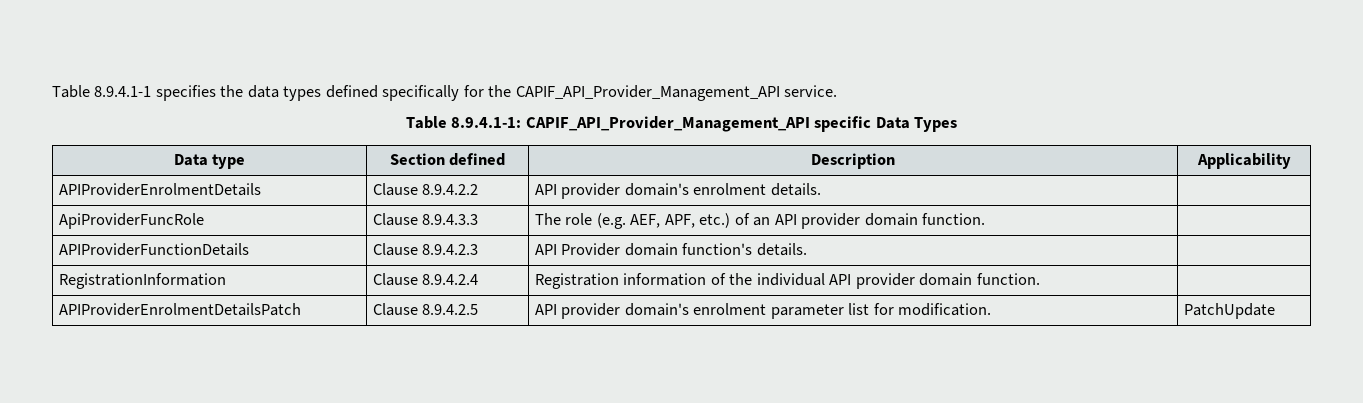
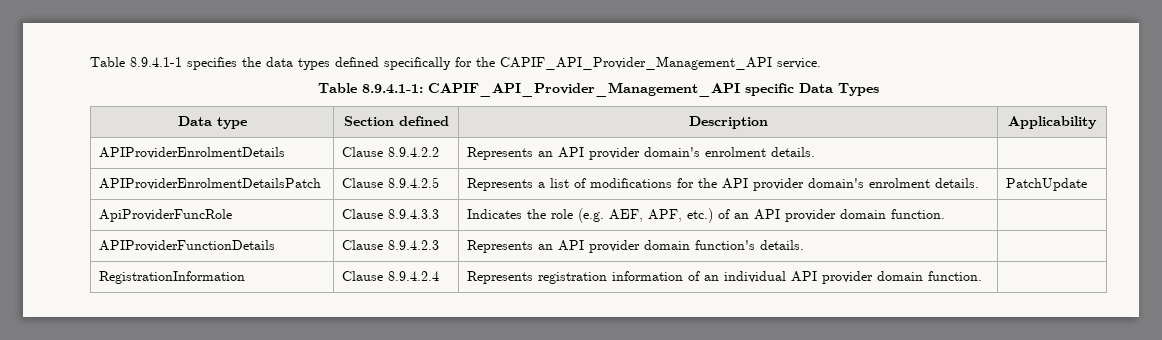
[535,183,821,199] API provider domain's enrolment details. | -> [466,147,815,160] [98,178,321,190] [341,177,439,188] [466,178,979,191] [1005,178,1087,191] Represents an API provider domain's enrolment details. | // APIProviderEnrolmentDetailsPatch | Clause 8.9.4.2.5 | Represents a list of modifications for the API provider domain's enrolment details. | PatchUpdate
[535,213,562,225] The -> [466,209,546,219] Indicates the
[535,243,621,256] API Provider -> [466,240,640,253] Represents an API provider
[535,273,620,289] Registration -> [466,271,607,284] Represents registration
[729,273,753,285] the -> [703,275,719,281] an
[59,303,302,316] [373,303,479,316] [535,303,992,319] [1184,303,1276,319] // APIProviderEnrolmentDetailsPatch | Clause 8.9.4.2.5 | API provider domain's enrolment parameter list for modification. | PatchUpdate -> (982, 276) none

